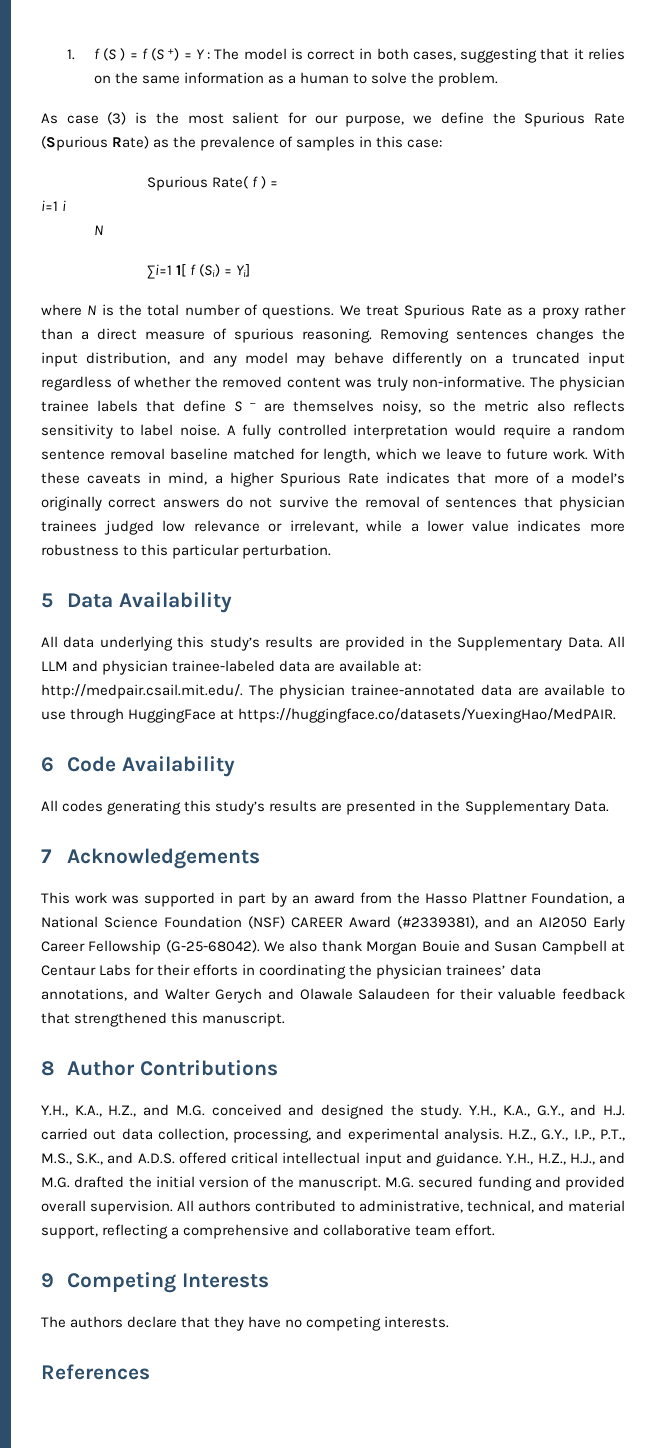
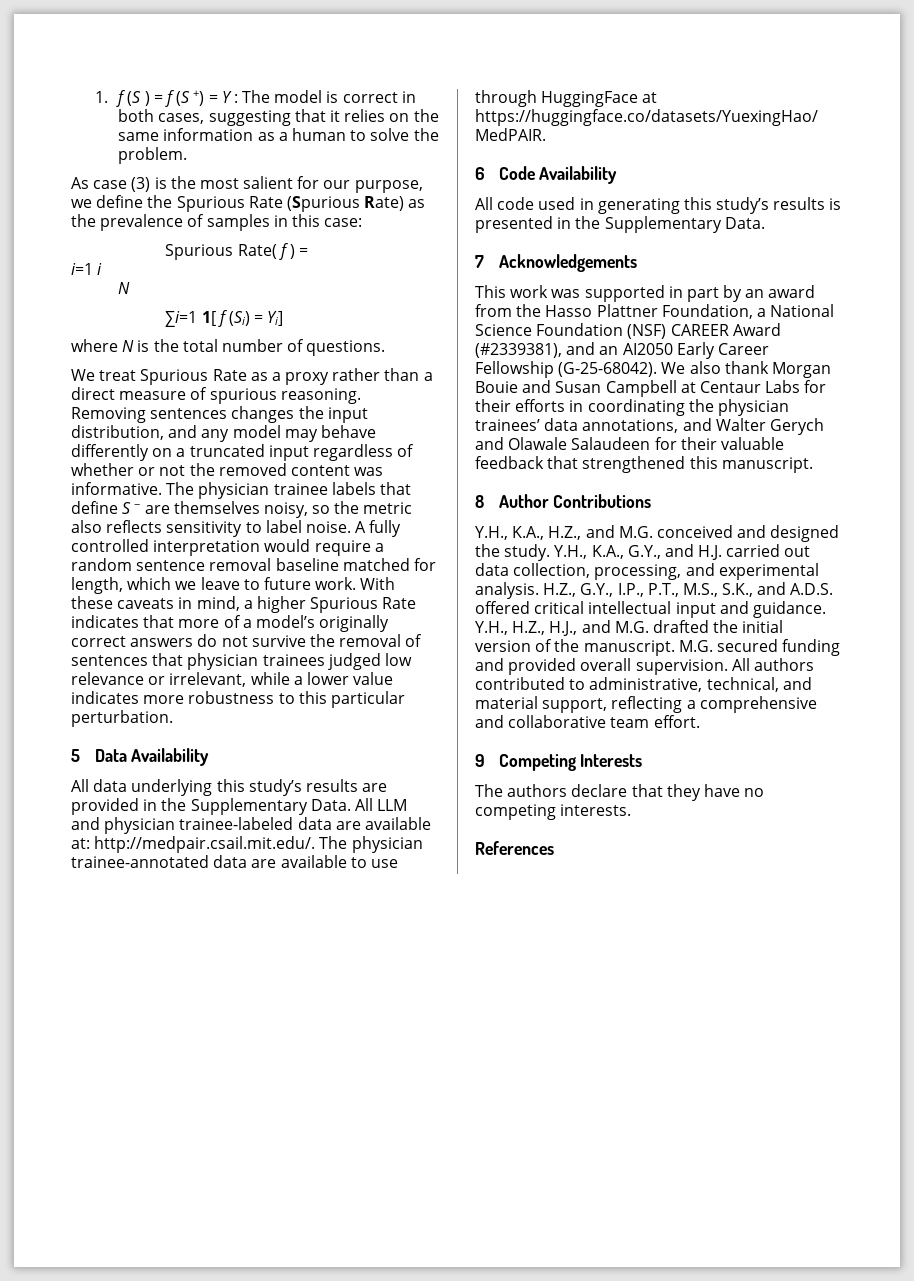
(335, 311) none -> (386, 348) //
(191, 382) none -> [138,465,186,476] or not
[376,376,525,391] truly non-informative. -> [71,482,162,495] informative.
[62,800,104,812] codes -> [497,197,594,210] code used in
[321,803,343,812] are -> [829,198,842,210] is

